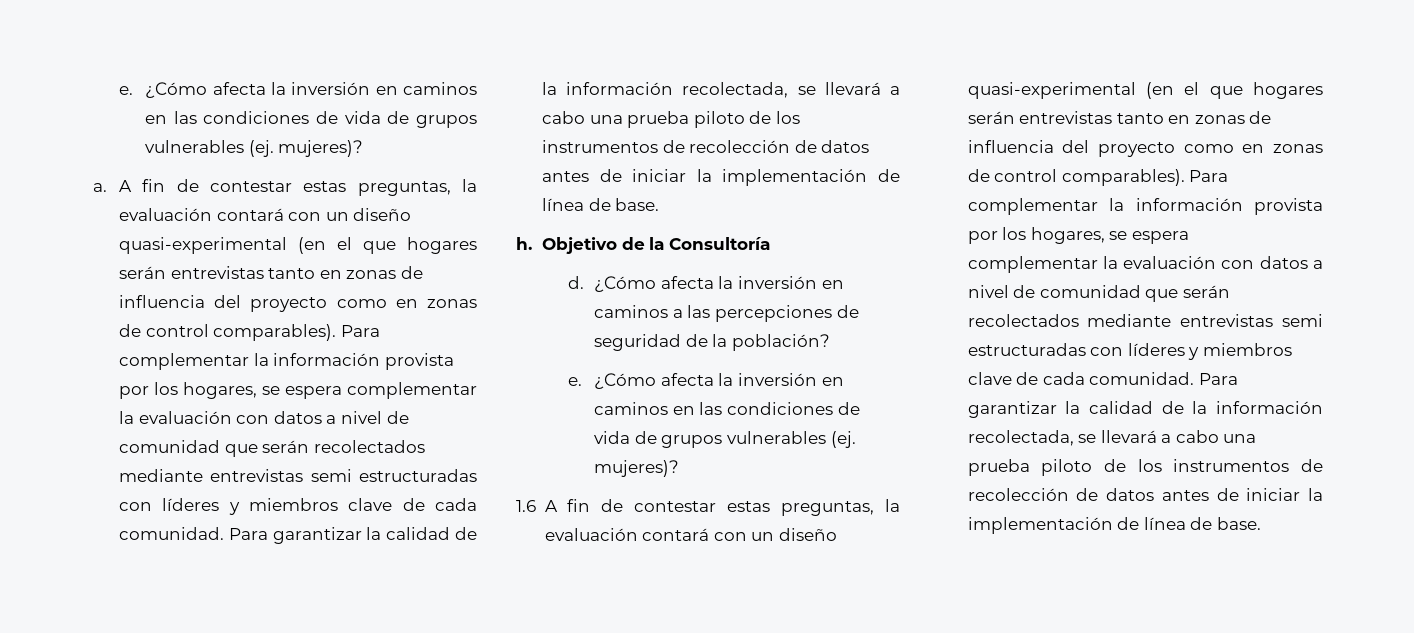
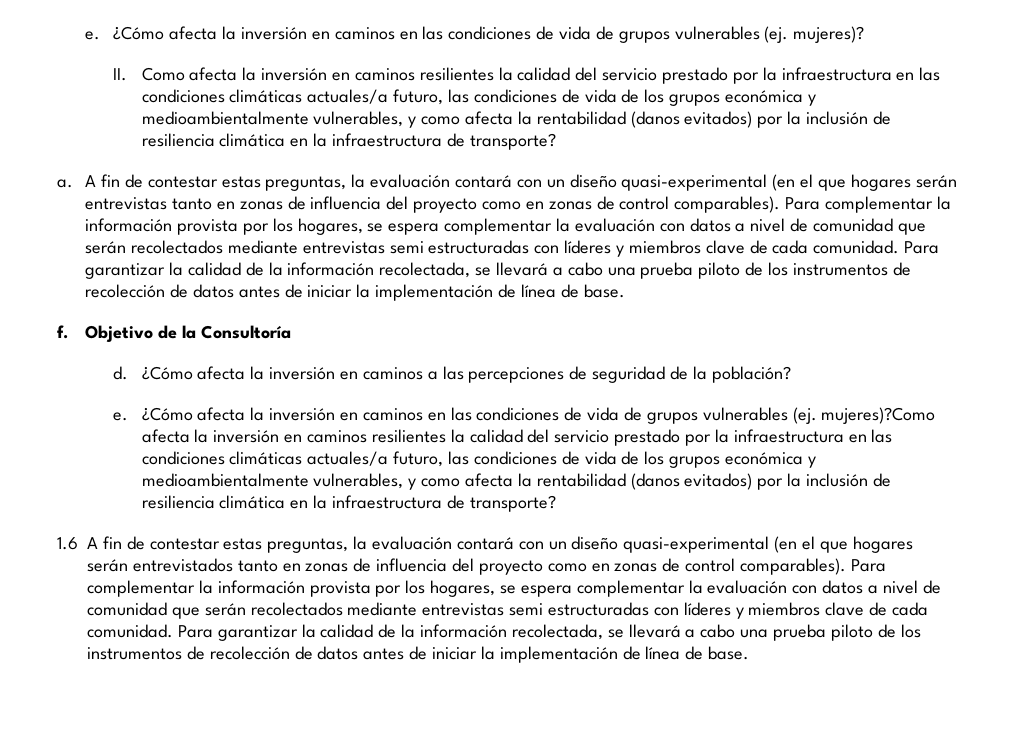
(364, 148) none -> [113,67,941,84] [141,89,816,106] [141,111,891,128] [141,133,556,150] // II. Como afecta la inversión en caminos resilientes la calidad del servicio prestado por la infraestructura en las condiciones climáticas actuales/a futuro, las condiciones de vida de los grupos económica y medioambientalmente vulnerables, y como afecta la rentabilidad (danos evitados) por la inclusión de resiliencia climática en la infraestructura de transporte?
[516,237,532,250] h. -> [57,325,68,339] f.
[594,460,680,477] mujeres)? -> [821,407,936,424] [141,429,893,446] [141,451,816,468] [141,473,891,490] [141,495,556,512] mujeres)?Como afecta la inversión en caminos resilientes la calidad del servicio prestado por la infraestructura en las condiciones climáticas actuales/a futuro, las condiciones de vida de los grupos económica y medioambientalmente vulnerables, y como afecta la rentabilidad (danos evitados) por la inclusión de resiliencia climática en la infraestructura de transporte?
[1019,111,1113,124] entrevistas -> [132,558,233,572] entrevistados

